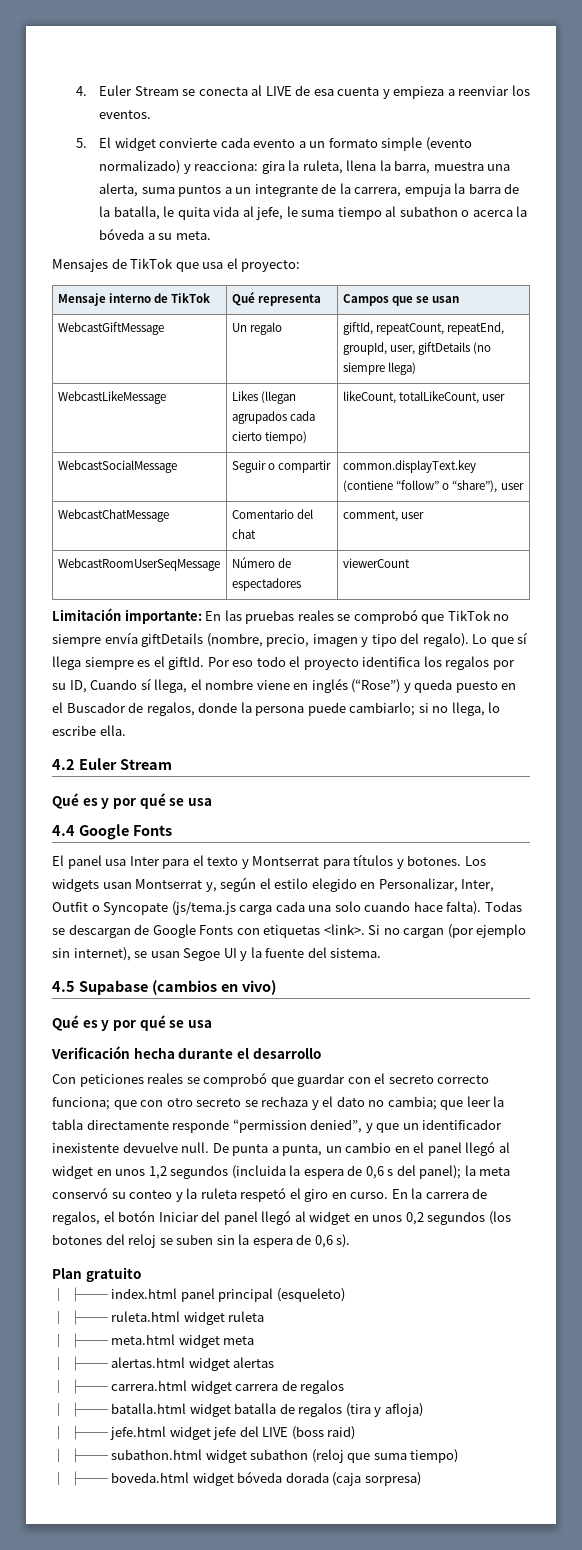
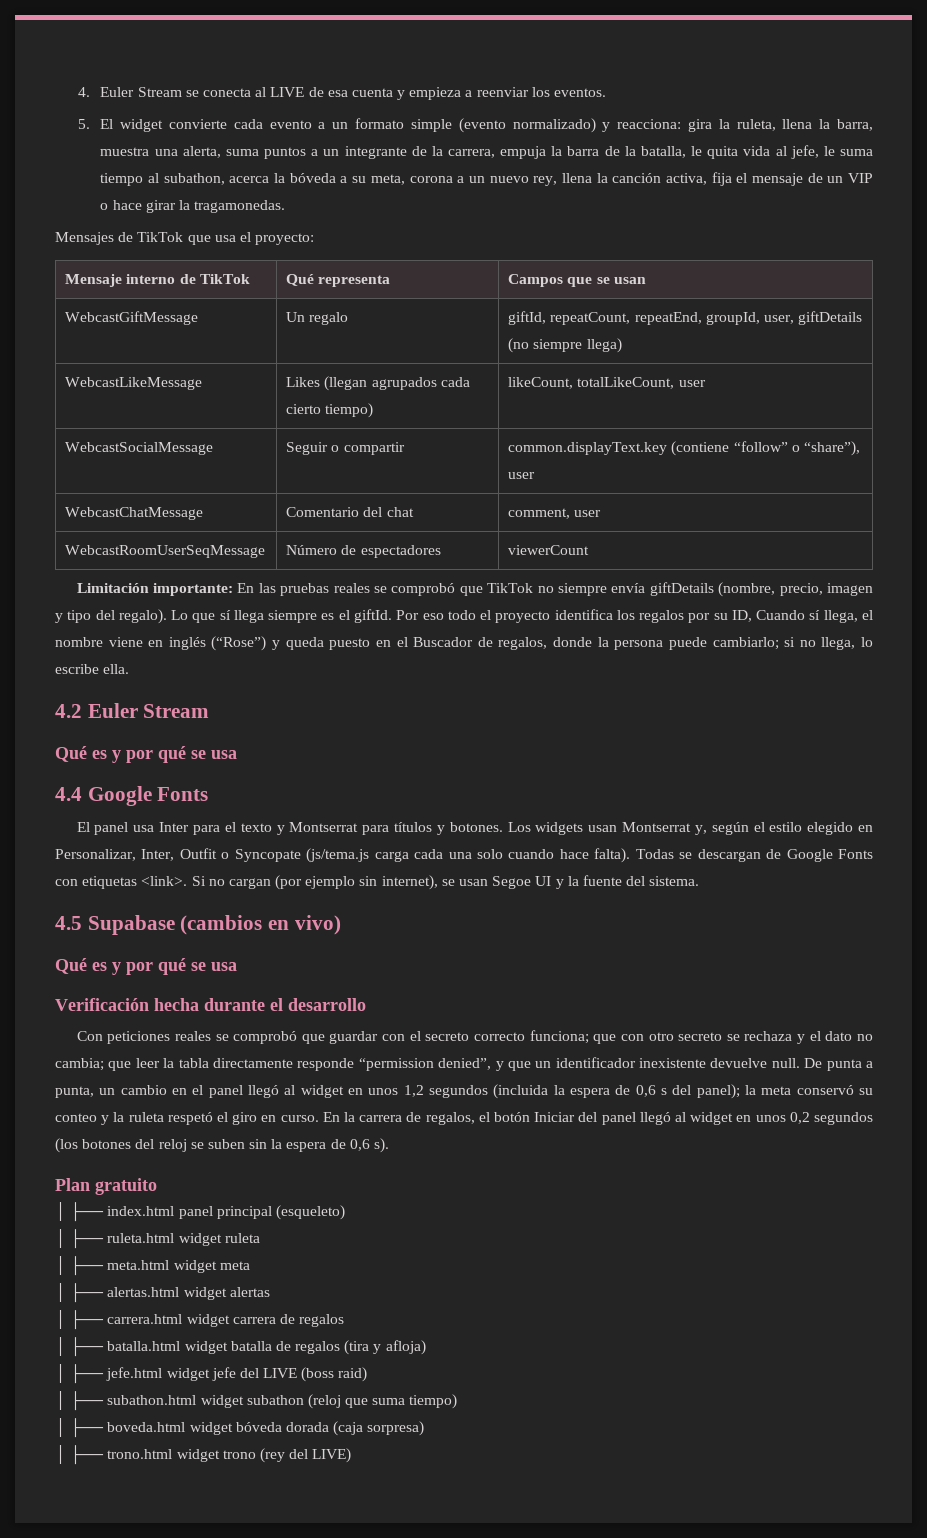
[399,206,470,217] subathon o -> [163,173,225,185] subathon,
[175,231,211,240] meta. -> [370,172,873,186] [100,200,286,213] meta, corona a un nuevo rey, llena la canción activa, fija el mensaje de un VIP o hace girar la tragamonedas.
(421, 1479) none -> [55,1445,352,1465] // │ ├── trono.html widget trono (rey del LIVE)

